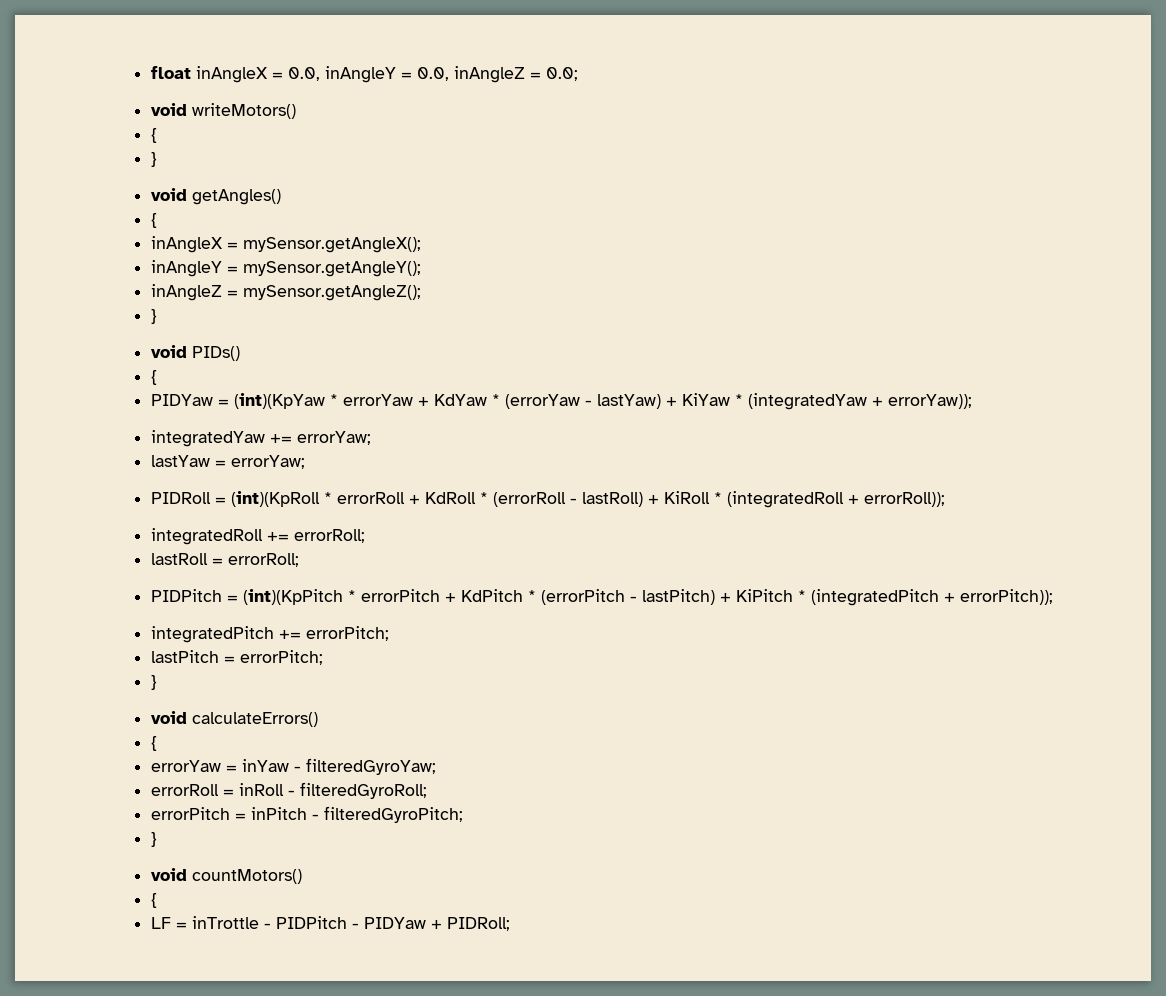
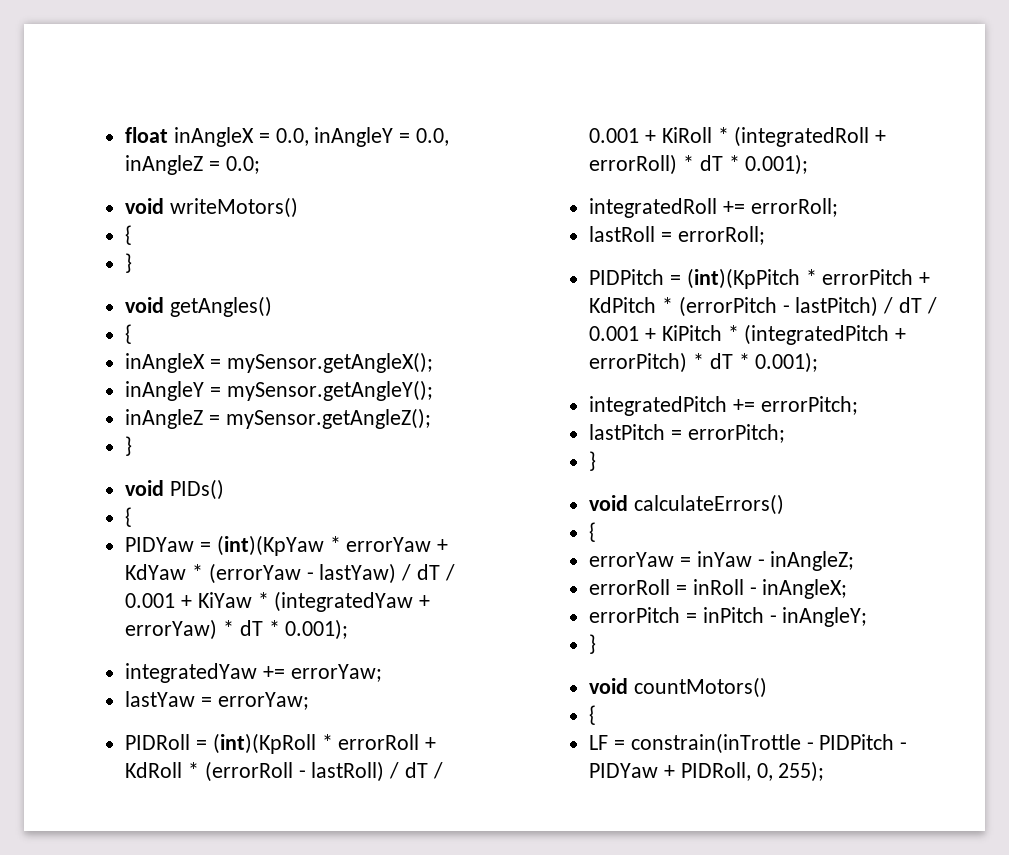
(662, 401) none -> [401,564,455,581] [125,593,176,608] / dT / 0.001
[888,394,973,409] errorYaw)); -> [125,619,349,640] errorYaw) * dT * 0.001);
(644, 499) none -> [389,762,443,779] [589,128,640,143] / dT / 0.001
[864,492,946,507] errorRoll)); -> [589,154,809,175] errorRoll) * dT * 0.001);
(716, 597) none -> [883,297,937,314] [589,326,640,341] / dT / 0.001
[960,589,1054,605] errorPitch)); -> [589,352,819,373] errorPitch) * dT * 0.001);
[306,758,437,775] filteredGyroYaw; -> [770,551,855,571] inAngleZ;
[300,782,428,799] filteredGyroRoll; -> [762,579,848,599] inAngleX;
[324,806,464,823] filteredGyroPitch; -> [782,607,868,627] inAngleY;
[192,916,260,929] inTrottle -> [630,733,801,754] constrain(inTrottle
[447,917,511,931] PIDRoll; -> [680,761,825,782] PIDRoll, 0, 255);

